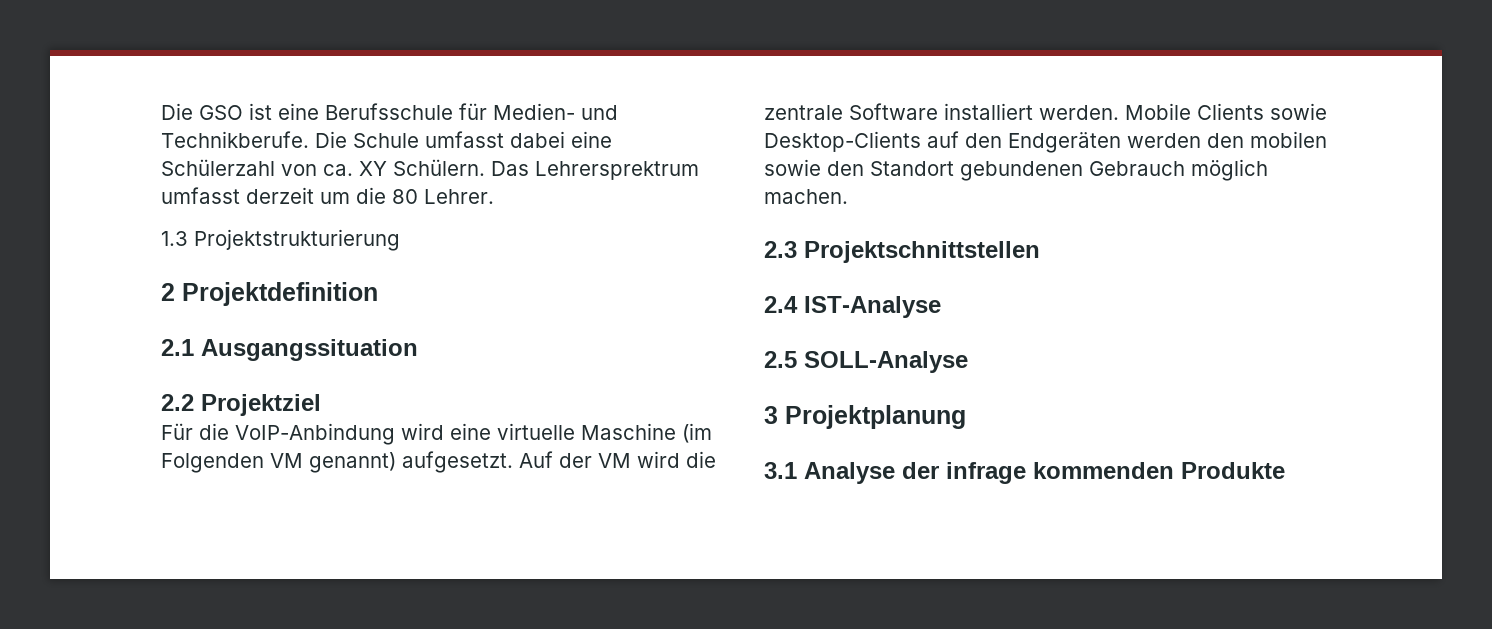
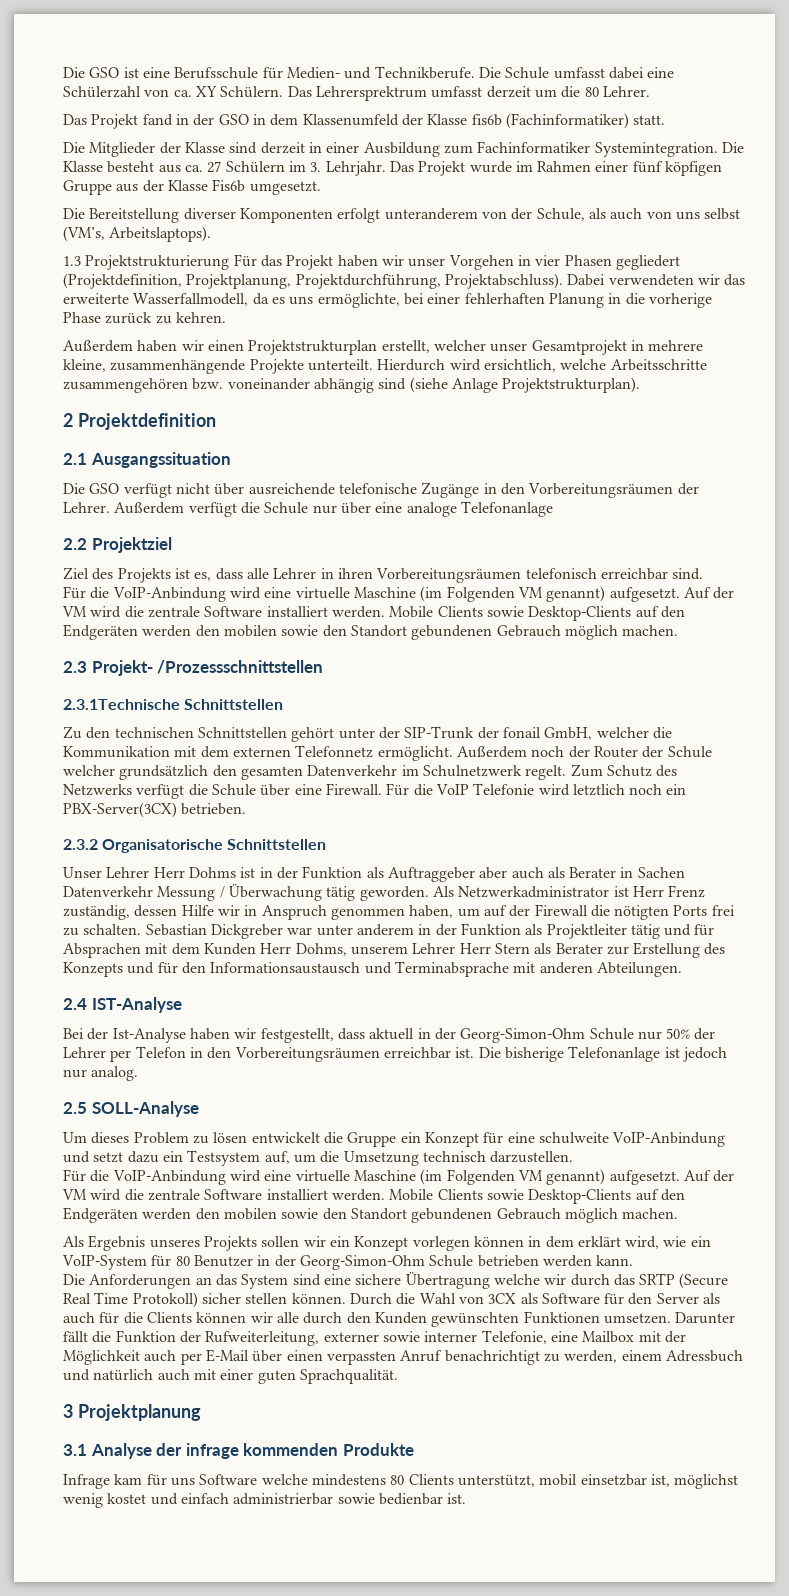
[161,229,400,251] [161,282,378,306] [161,339,418,361] [161,394,321,416] 1.3 Projektstrukturierung // 2 Projektdefinition // 2.1 Ausgangssituation // 2.2 Projektziel -> [63,113,666,129] [63,141,744,157] [63,161,723,176] [63,179,321,195] [63,208,741,223] [63,226,212,242] [63,254,680,270] [63,273,746,289] [63,293,712,308] [63,312,226,324] [63,340,704,355] [63,359,707,374] [63,377,641,393] [63,413,216,430] [63,452,231,468] [63,482,699,498] [63,501,553,517] [63,537,172,553] [63,567,704,583] Das Projekt fand in der GSO in dem Klassenumfeld der Klasse fis6b (Fachinformatiker) statt. // Die Mitglieder der Klasse sind derzeit in einer Ausbildung zum Fachinformatiker Systemintegration. Die Klasse besteht aus ca. 27 Schülern im 3. Lehrjahr. Das Projekt wurde im Rahmen einer fünf köpfigen Gruppe aus der Klasse Fis6b umgesetzt. // Die Bereitstellung diverser Komponenten erfolgt unteranderem von der Schule, als auch von uns selbst (VM’s, Arbeitslaptops). // 1.3 Projektstrukturierung Für das Projekt haben wir unser Vorgehen in vier Phasen gegliedert (Projektdefinition, Projektplanung, Projektdurchführung, Projektabschluss). Dabei verwendeten wir das erweiterte Wasserfallmodell, da es uns ermöglichte, bei einer fehlerhaften Planung in die vorherige Phase zurück zu kehren. // Außerdem haben wir einen Projektstrukturplan erstellt, welcher unser Gesamtprojekt in mehrere kleine, zusammenhängende Projekte unterteilt. Hierdurch wird ersichtlich, welche Arbeitsschritte zusammengehören bzw. voneinander abhängig sind (siehe Anlage Projektstrukturplan). // 2 Projektdefinition // 2.1 Ausgangssituation // Die GSO verfügt nicht über ausreichende telefonische Zugänge in den Vorbereitungsräumen der Lehrer. Außerdem verfügt die Schule nur über eine analoge Telefonanlage // 2.2 Projektziel // Ziel des Projekts ist es, dass alle Lehrer in ihren Vorbereitungsräumen telefonisch erreichbar sind.
[804,241,1040,263] [764,296,941,318] [764,351,968,373] Projektschnittstellen // 2.4 IST-Analyse // 2.5 SOLL-Analyse -> [91,660,324,676] [63,699,284,710] [63,726,672,742] [63,745,712,761] [63,764,678,780] [63,783,687,799] [63,802,247,818] [63,839,327,853] [63,866,685,882] [63,884,706,901] [63,904,735,920] [63,923,715,939] [63,942,726,958] [63,961,682,977] [63,997,182,1013] [63,1028,716,1043] [63,1046,727,1062] [63,1066,139,1081] [63,1101,199,1117] [63,1132,726,1147] [63,1150,574,1166] [63,1169,735,1185] [62,1189,685,1204] [63,1207,679,1223] [63,1235,711,1251] [62,1255,634,1270] [63,1272,729,1289] [63,1292,721,1308] [63,1311,736,1327] [63,1330,686,1346] [63,1349,743,1365] [63,1369,398,1384] Projekt- /Prozessschnittstellen // 2.3.1Technische Schnittstellen // Zu den technischen Schnittstellen gehört unter der SIP-Trunk der fonail GmbH, welcher die Kommunikation mit dem externen Telefonnetz ermöglicht. Außerdem noch der Router der Schule welcher grundsätzlich den gesamten Datenverkehr im Schulnetzwerk regelt. Zum Schutz des Netzwerks verfügt die Schule über eine Firewall. Für die VoIP Telefonie wird letztlich noch ein PBX-Server(3CX) betrieben. // 2.3.2 Organisatorische Schnittstellen // Unser Lehrer Herr Dohms ist in der Funktion als Auftraggeber aber auch als Berater in Sachen Datenverkehr Messung / Überwachung tätig geworden. Als Netzwerkadministrator ist Herr Frenz zuständig, dessen Hilfe wir in Anspruch genommen haben, um auf der Firewall die nötigten Ports frei zu schalten. Sebastian Dickgreber war unter anderem in der Funktion als Projektleiter tätig und für Absprachen mit dem Kunden Herr Dohms, unserem Lehrer Herr Stern als Berater zur Erstellung des Konzepts und für den Informationsaustausch und Terminabsprache mit anderen Abteilungen. // 2.4 IST-Analyse // Bei der Ist-Analyse haben wir festgestellt, dass aktuell in der Georg-Simon-Ohm Schule nur 50% der Lehrer per Telefon in den Vorbereitungsräumen erreichbar ist. Die bisherige Telefonanlage ist jedoch nur analog. // 2.5 SOLL-Analyse // Um dieses Problem zu lösen entwickelt die Gruppe ein Konzept für eine schulweite VoIP-Anbindung und setzt dazu ein Testsystem auf, um die Umsetzung technisch darzustellen. // Für die VoIP-Anbindung wird eine virtuelle Maschine (im Folgenden VM genannt) aufgesetzt. Auf der VM wird die zentrale Software installiert werden. Mobile Clients sowie Desktop-Clients auf den Endgeräten werden den mobilen sowie den Standort gebundenen Gebrauch möglich machen. // Als Ergebnis unseres Projekts sollen wir ein Konzept vorlegen können in dem erklärt wird, wie ein VoIP-System für 80 Benutzer in der Georg-Simon-Ohm Schule betrieben werden kann. // Die Anforderungen an das System sind eine sichere Übertragung welche wir durch das SRTP (Secure Real Time Protokoll) sicher stellen können. Durch die Wahl von 3CX als Software für den Server als auch für die Clients können wir alle durch den Kunden gewünschten Funktionen umsetzen. Darunter fällt die Funktion der Rufweiterleitung, externer sowie interner Telefonie, eine Mailbox mit der Möglichkeit auch per E-Mail über einen verpassten Anruf benachrichtigt zu werden, einem Adressbuch und natürlich auch mit einer guten Sprachqualität.
(1285, 470) none -> [63,1474,739,1489] [63,1493,467,1508] // Infrage kam für uns Software welche mindestens 80 Clients unterstützt, mobil einsetzbar ist, möglichst wenig kostet und einfach administrierbar sowie bedienbar ist.

